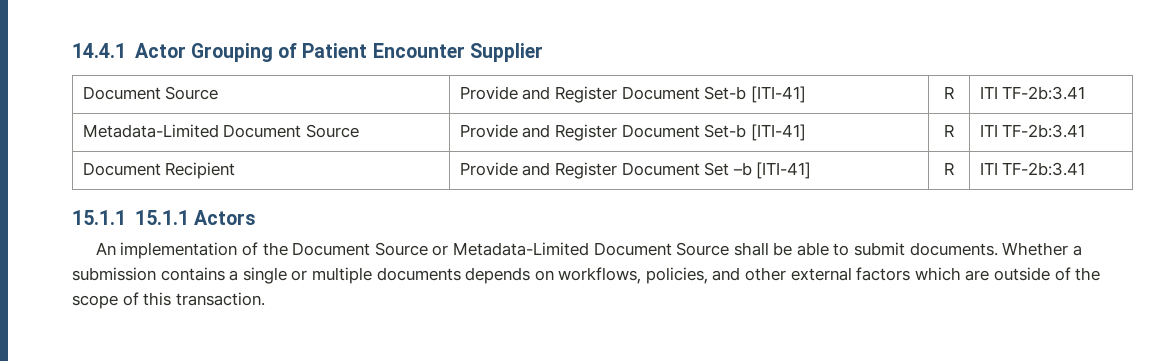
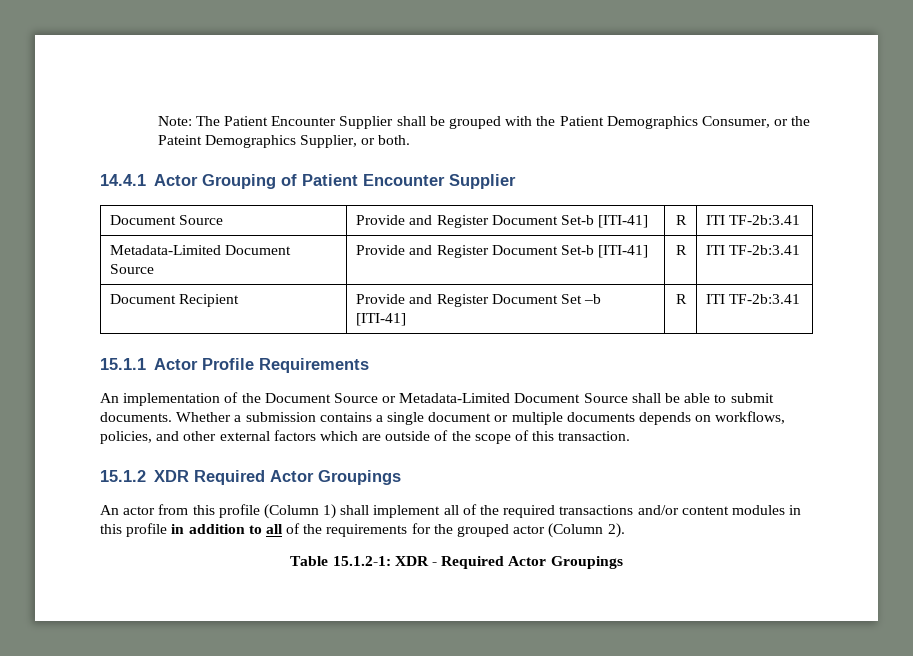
(72, 50) none -> [157,116,811,129] [157,135,411,148] Note: The Patient Encounter Supplier shall be grouped with the Patient Demographics Consumer, or the Pateint Demographics Supplier, or both. //
[134,210,256,225] 15.1.1 Actors -> [153,358,369,373] Actor Profile Requirements
(287, 275) none -> [428,412,492,422] document
(265, 299) none -> [100,470,401,485] [100,504,802,519] [100,523,625,538] [290,556,623,569] // 15.1.2 XDR Required Actor Groupings // An actor from this profile (Column 1) shall implement all of the required transactions and/or content modules in this profile in addition to all of the requirements for the grouped actor (Column 2). // Table 15.1.2-1: XDR - Required Actor Groupings

